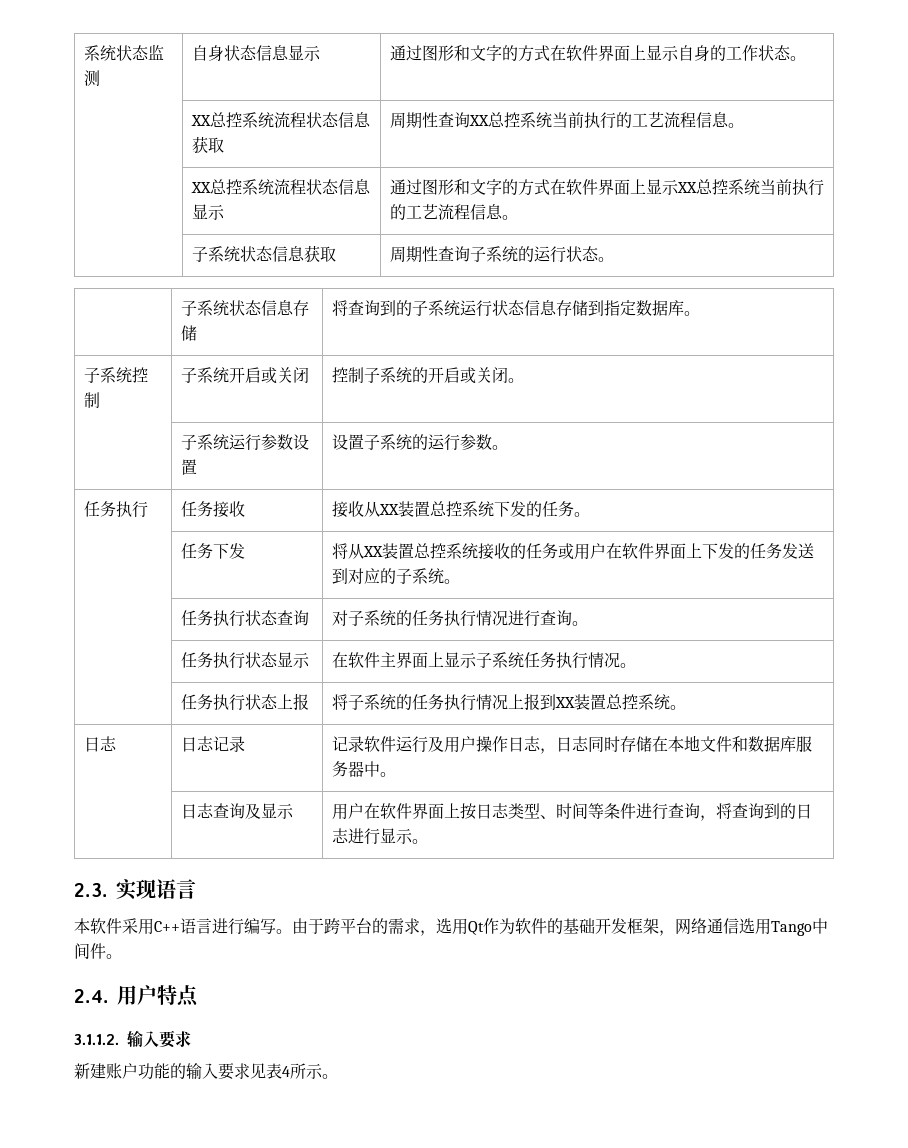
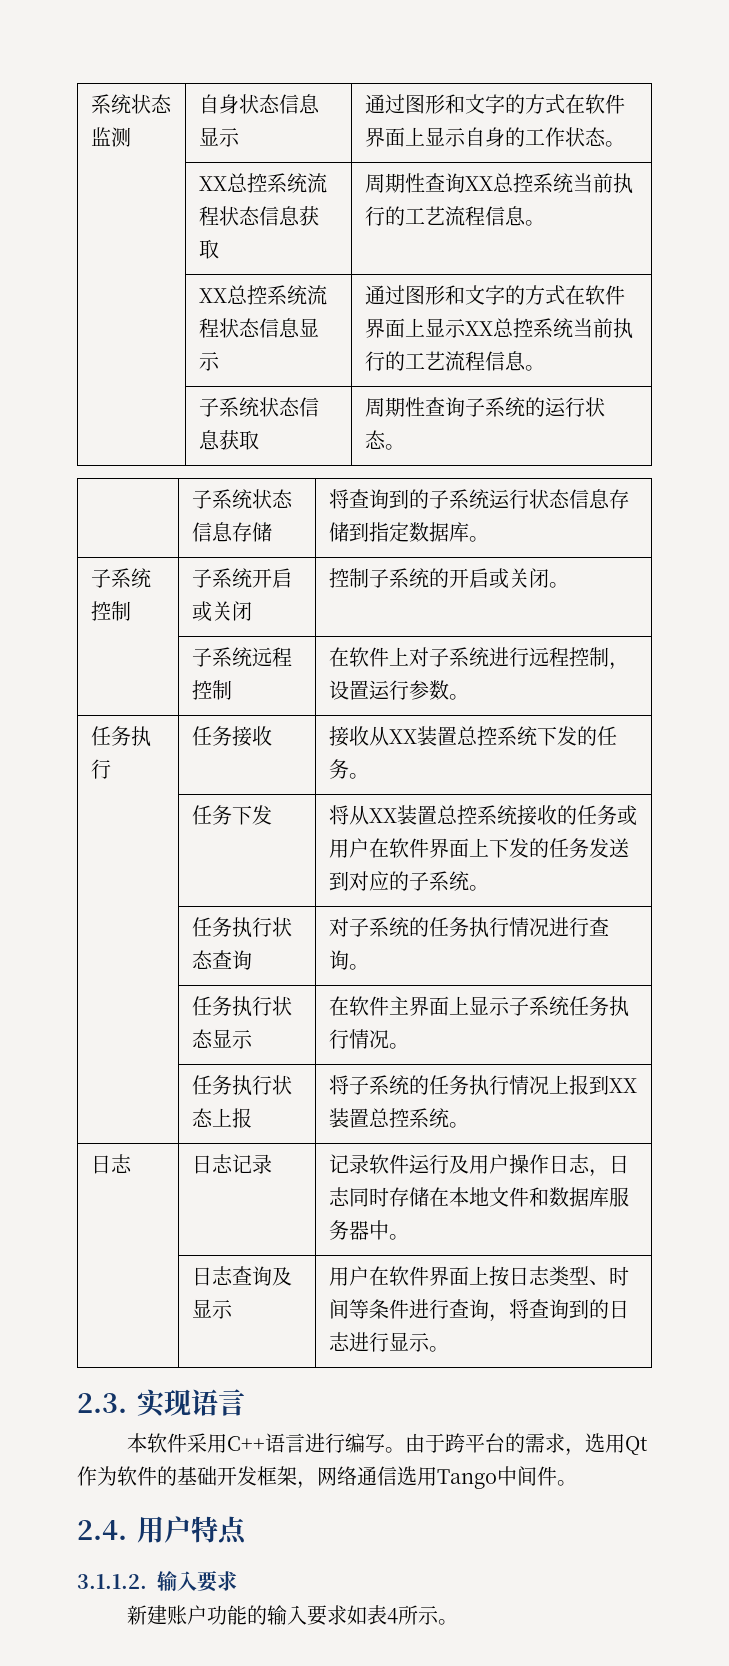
[228,434,309,451] [180,459,197,475] [331,434,428,450] 运行参数设置 | 设置子系统的 -> [252,647,293,667] [192,680,233,700] [329,647,630,670] [329,680,370,700] 远程控制 | 在软件上对子系统进行远程控制，设置
[250,1063,266,1079] 见 -> [347,1605,368,1625] 如

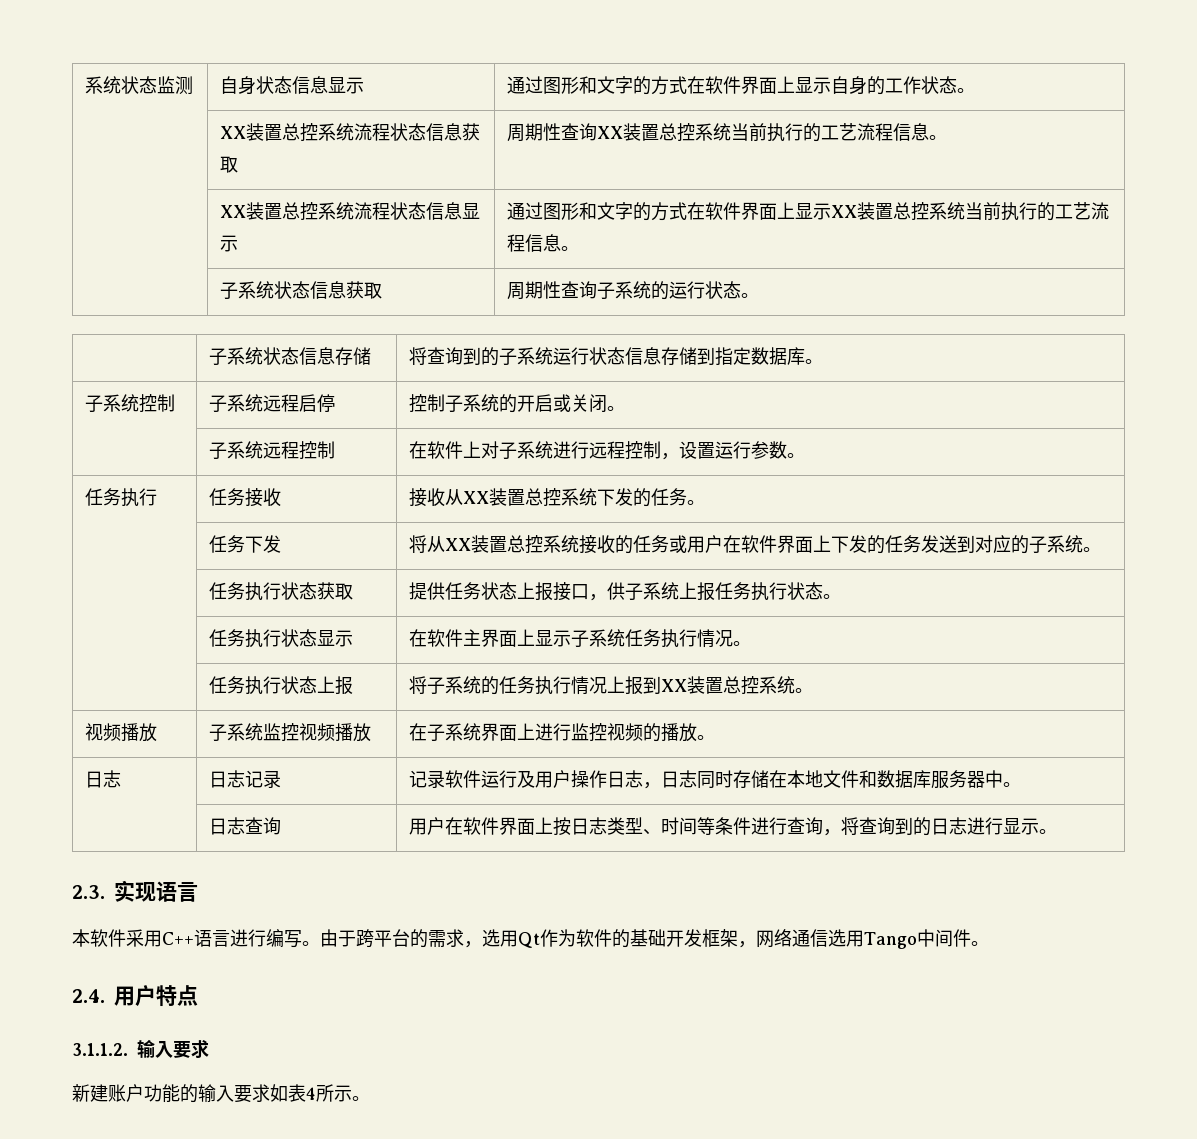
(228, 183) none -> [245,123,282,141] 装置
(494, 183) none -> [622,123,659,141] 装置
(228, 295) none -> [245,202,282,220] 装置
(494, 328) none -> [856,202,893,220] 装置
[252,568,293,588] [192,601,253,622] 开启或关闭 -> [262,394,335,412] 远程启停
[212,950,253,970] [329,917,610,938] [329,950,350,970] 查询 | 对子系统的任务执行情况进行查询 -> [316,582,353,600] [408,582,823,601] 获取 | 提供任务状态上报接口，供子系统上报任务执行状态
(470, 1125) none -> [84,723,157,742] [208,723,371,742] [408,723,715,742] // 视频播放 | 子系统监控视频播放 | 在子系统界面上进行监控视频的播放。
[272,1267,293,1286] [192,1299,234,1319] 及显示 -> (281, 826) none

